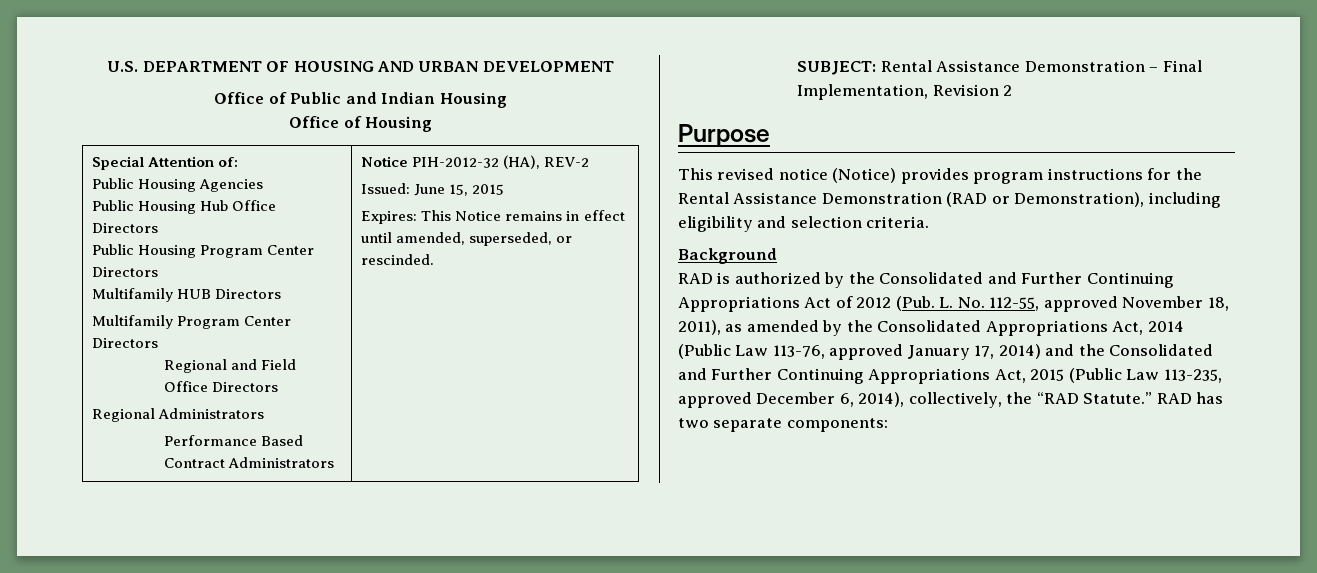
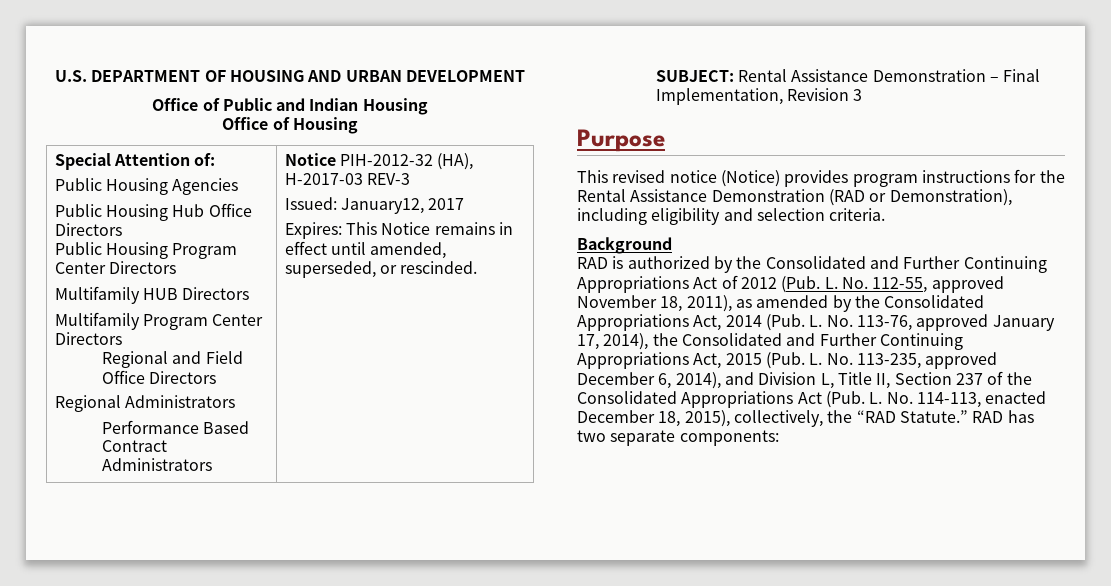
[544,157,590,167] REV-2 -> [284,173,411,185] H-2017-03 REV-3
[414,184,505,196] June 15, 2015 -> [341,198,465,214] January12, 2017
[1003,85,1013,96] 2 -> [853,89,863,101] 3
[678,344,769,359] (Public Law -> [765,314,853,331] (Pub. L. No.
[998,344,1075,359] 2014) and -> [603,333,649,350] 2014),
[1068,368,1160,383] (Public Law -> [765,352,853,369] (Pub. L. No.
(905, 399) none -> [724,371,1032,389] [577,391,1047,408] [577,410,730,427] and Division L, Title II, Section 237 of the Consolidated Appropriations Act (Pub. L. No. 114-113, enacted December 18, 2015),

